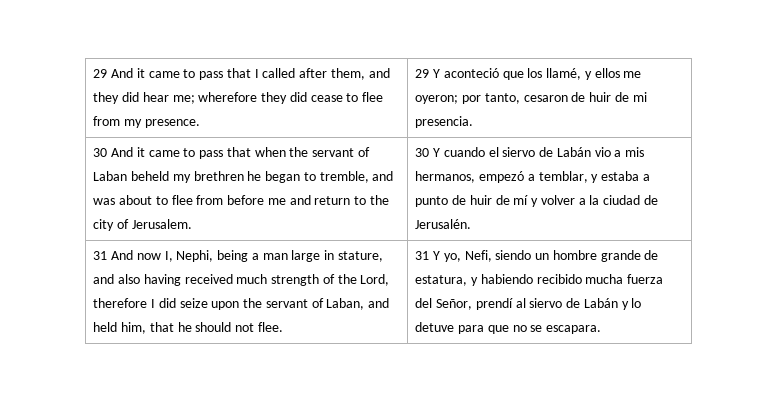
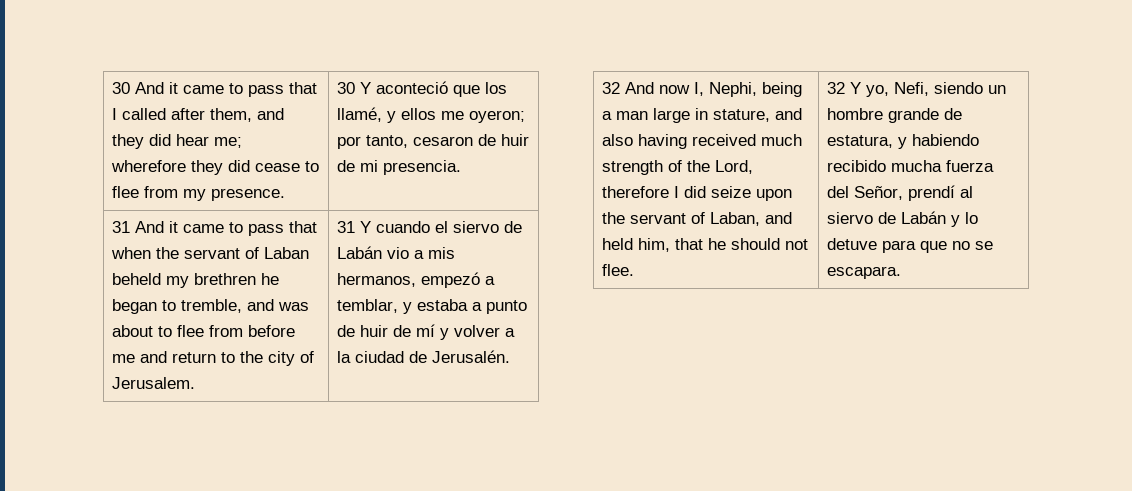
[93,69,108,78] 29 -> [112,82,131,94] 30
[415,69,430,78] 29 -> [337,82,356,94] 30
[93,148,108,157] 30 -> [112,221,131,233] 31
[415,148,430,157] 30 -> [337,221,356,233] 31
[93,251,108,260] 31 -> [602,82,621,94] 32
[415,251,430,260] 31 -> [827,82,846,94] 32

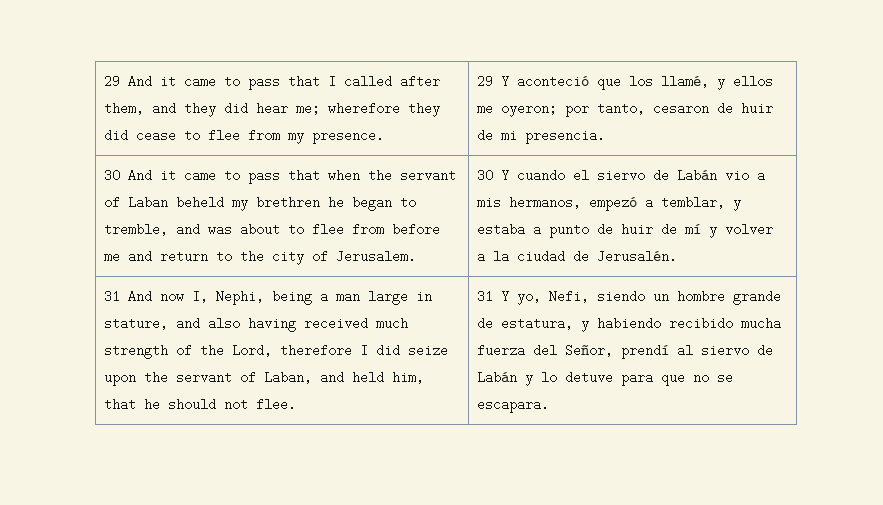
[112,82,131,94] 30 -> [103,75,120,88] 29
[337,82,356,94] 30 -> [476,75,493,88] 29
[112,221,131,233] 31 -> [103,169,120,182] 30
[337,221,356,233] 31 -> [476,169,493,182] 30
[602,82,621,94] 32 -> [103,290,120,303] 31
[827,82,846,94] 32 -> [476,290,493,303] 31

